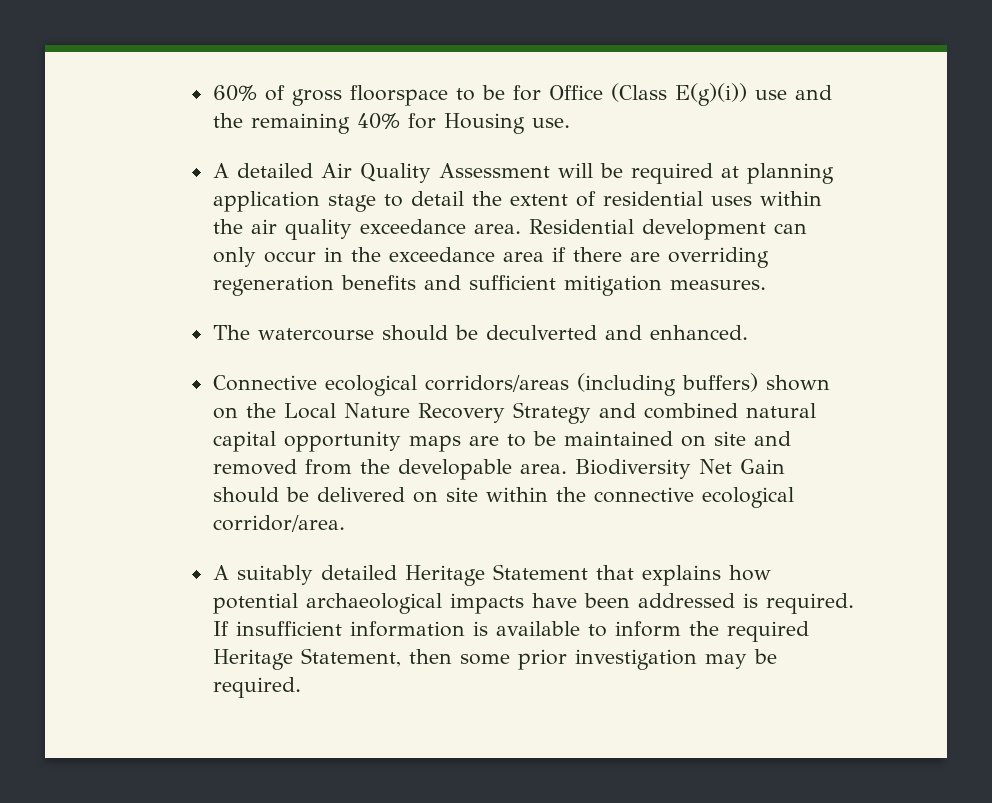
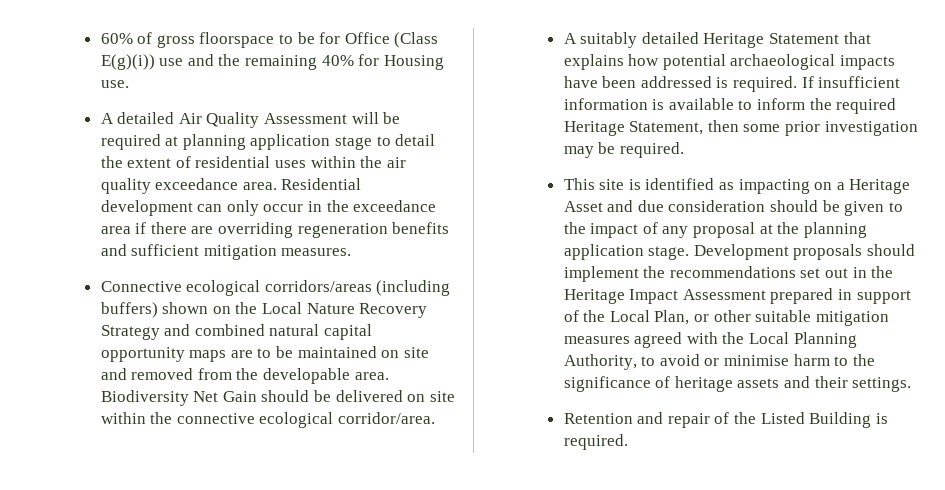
[212,325,748,341] // The watercourse should be deculverted and enhanced. -> (352, 252) none
(301, 687) none -> [563,178,911,194] [563,200,903,216] [563,222,867,238] [563,244,915,260] [563,266,894,282] [563,288,911,304] [563,310,889,326] [563,332,857,348] [563,354,875,370] [563,376,912,392] [563,412,888,428] [563,434,628,450] // This site is identified as impacting on a Heritage Asset and due consideration should be given to the impact of any proposal at the planning application stage. Development proposals should implement the recommendations set out in the Heritage Impact Assessment prepared in support of the Local Plan, or other suitable mitigation measures agreed with the Local Planning Authority, to avoid or minimise harm to the significance of heritage assets and their settings. // Retention and repair of the Listed Building is required.

